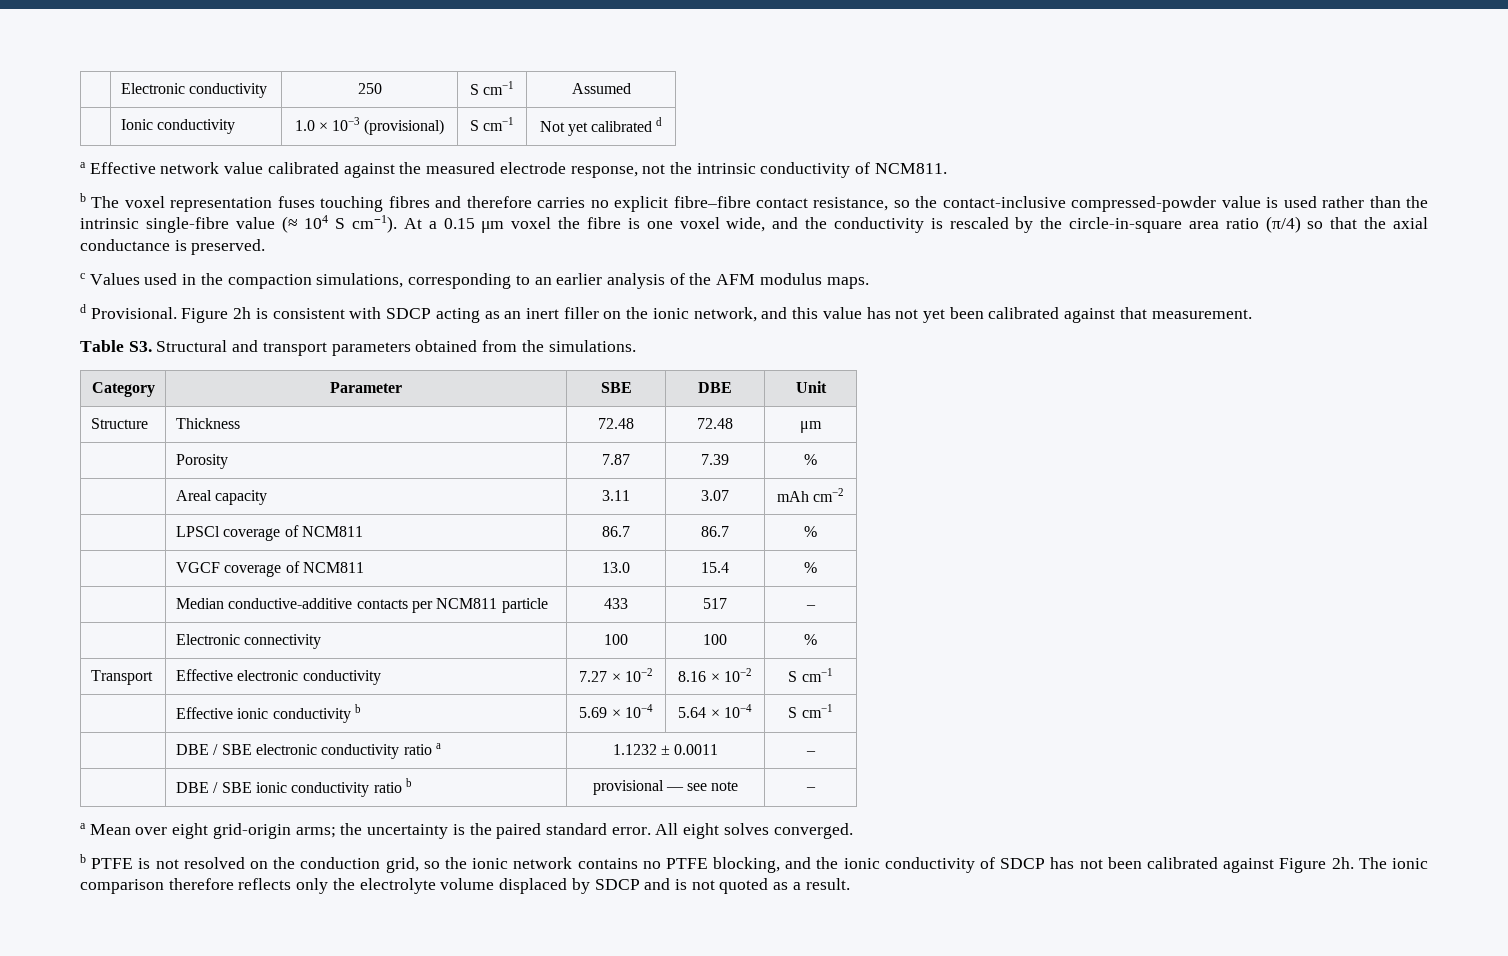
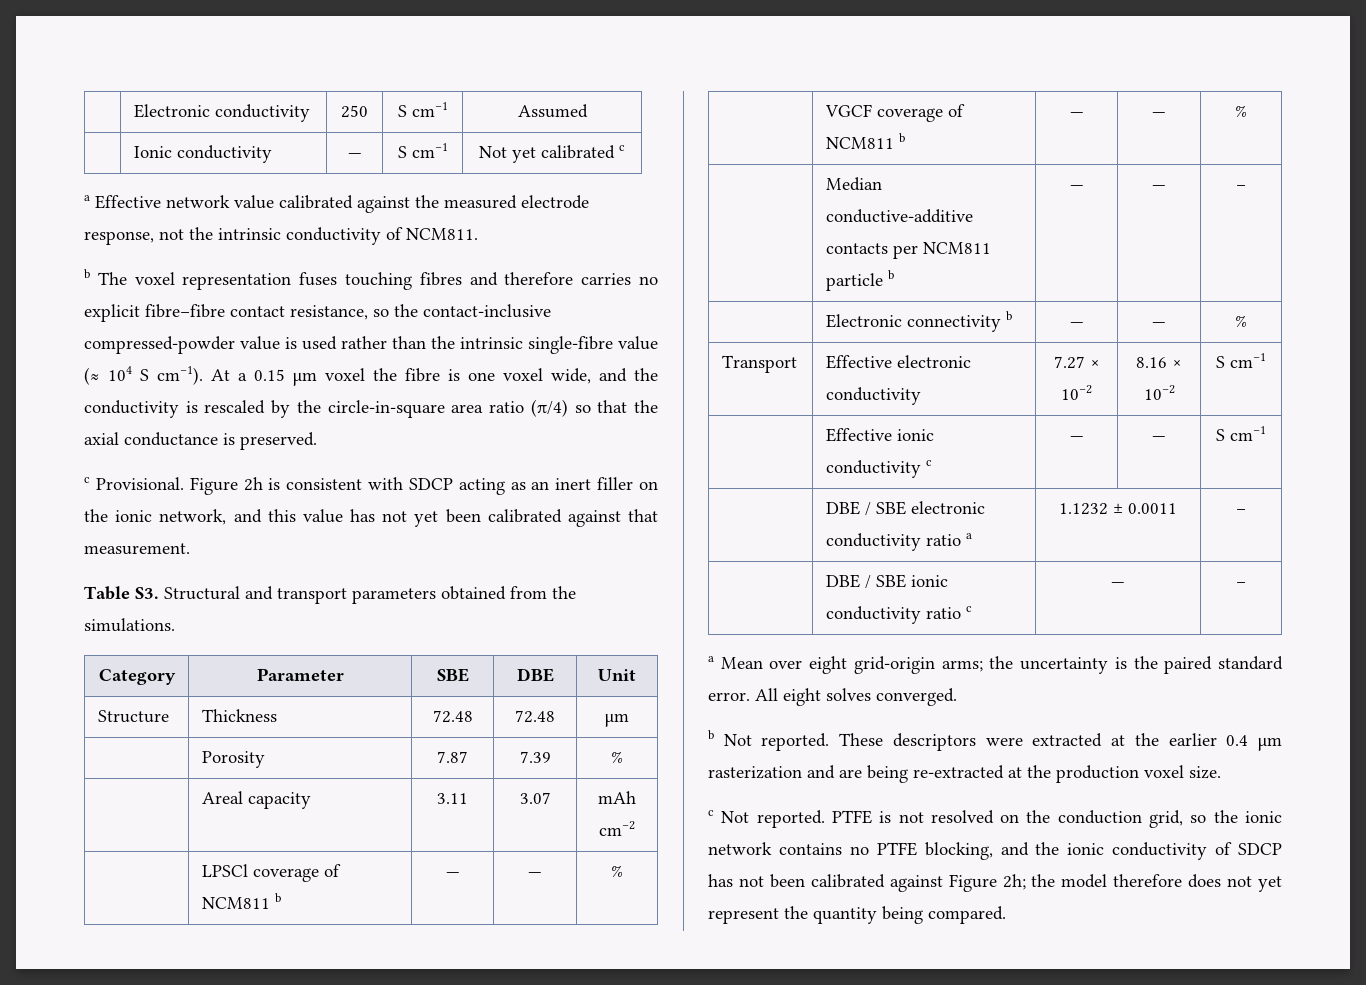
[294,117,445,135] 1.0 × 10−3 (provisional) -> [347,153,362,158] —
[656,117,663,126] d -> [619,145,625,151] c
[89,273,869,289] [80,304,86,313] Values used in the compaction simulations, corresponding to an earlier analysis of the AFM modulus maps. // d -> (90, 480) none
[602,526,630,537] [701,526,729,537] | 86.7 | 86.7 -> [274,893,281,903] [445,872,460,877] [528,872,542,877] b | — | —
[602,562,630,573] [701,562,729,573] | 13.0 | 15.4 -> [898,133,905,143] [1069,112,1084,117] [1152,112,1166,117] b | — | —
[604,598,628,609] [703,598,727,609] | 433 | 517 -> [887,270,894,280] [1069,185,1084,190] [1152,185,1166,190] b | — | —
[604,634,628,645] [703,634,727,645] | 100 | 100 -> [1005,311,1012,321] [1069,322,1084,327] [1152,322,1166,327] b | — | —
[354,704,361,713] [579,704,653,718] [678,704,752,718] b | 5.69 × 10−4 | 5.64 × 10−4 -> [925,460,932,466] [1069,436,1084,441] [1152,436,1166,441] c | — | —
[405,778,412,787] [592,780,739,795] b | provisional — see note -> [965,606,972,612] [1111,582,1125,587] c | —
(86, 858) none -> [723,733,1282,751] [708,765,1221,783] [708,810,825,828] Not reported. These descriptors were extracted at the earlier 0.4 μm rasterization and are being re-extracted at the production voxel size. // c Not reported.
[1331,857,1429,869] [80,878,850,894] 2h. The ionic comparison therefore reflects only the electrolyte volume displaced by SDCP and is not quoted as a result. -> [1002,874,1282,892] [708,906,1006,924] 2h; the model therefore does not yet represent the quantity being compared.

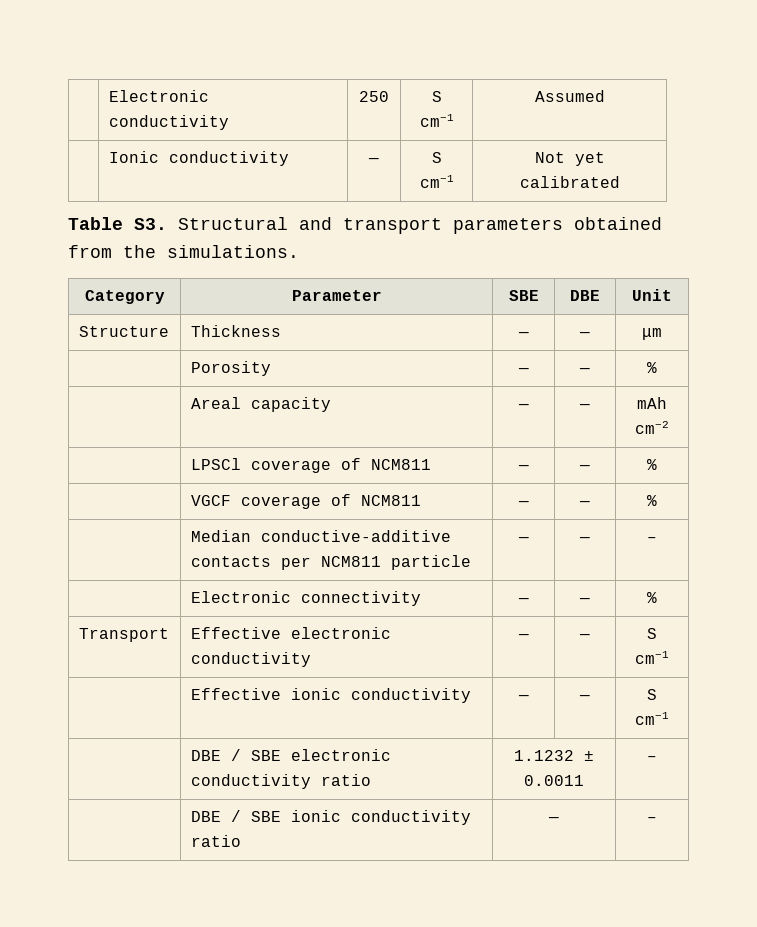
[619,145,625,151] [84,195,589,213] [84,227,478,245] [84,269,658,290] [84,304,551,322] [84,336,658,354] [84,366,658,386] [84,399,659,418] [84,432,317,450] [84,477,658,495] [84,509,658,527] [84,543,190,555] c // a Effective network value calibrated against the measured electrode response, not the intrinsic conductivity of NCM811. // b The voxel representation fuses touching fibres and therefore carries no explicit fibre–fibre contact resistance, so the contact-inclusive compressed-powder value is used rather than the intrinsic single-fibre value (≈ 104 S cm−1). At a 0.15 μm voxel the fibre is one voxel wide, and the conductivity is rescaled by the circle-in-square area ratio (π/4) so that the axial conductance is preserved. // c Provisional. Figure 2h is consistent with SDCP acting as an inert filler on the ionic network, and this value has not yet been calibrated against that measurement. -> (620, 182) none
[432,710,473,723] [515,710,555,723] 72.48 | 72.48 -> [517,332,529,337] [579,332,590,337] — | —
[437,751,468,763] [519,751,551,763] 7.87 | 7.39 -> [517,368,529,373] [579,368,590,373] — | —
[437,793,468,804] [519,792,551,804] 3.11 | 3.07 -> [517,404,529,409] [579,404,590,409] — | —
[274,893,281,903] b -> (431, 464) none
[898,133,905,143] b -> (421, 500) none
[887,270,894,280] b -> (471, 562) none
[1005,311,1012,321] b -> (421, 598) none
[1053,356,1100,369] [1061,385,1092,400] [1136,357,1182,368] [1143,385,1175,400] 7.27 × 10−2 | 8.16 × 10−2 -> [517,634,529,639] [579,634,590,639] — | —
[925,460,932,466] c -> (471, 695) none
[965,533,972,539] a -> (371, 780) none
[965,606,972,612] [1111,582,1125,587] [1236,582,1246,587] [708,656,1283,674] [708,688,957,706] [708,730,1282,751] [708,765,1221,783] [708,810,1282,828] [708,842,1282,860] [708,874,1282,892] [708,906,1006,924] c | — | – // a Mean over eight grid-origin arms; the uncertainty is the paired standard error. All eight solves converged. // b Not reported. These descriptors were extracted at the earlier 0.4 μm rasterization and are being re-extracted at the production voxel size. // c Not reported. PTFE is not resolved on the conduction grid, so the ionic network contains no PTFE blocking, and the ionic conductivity of SDCP has not been calibrated against Figure 2h; the model therefore does not yet represent the quantity being compared. -> [548,817,559,822] [647,817,657,822] | — | –

